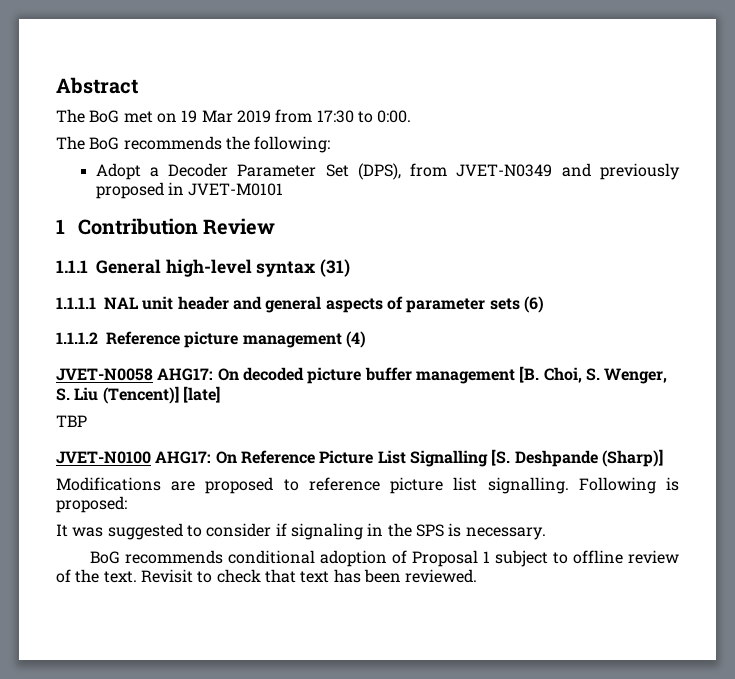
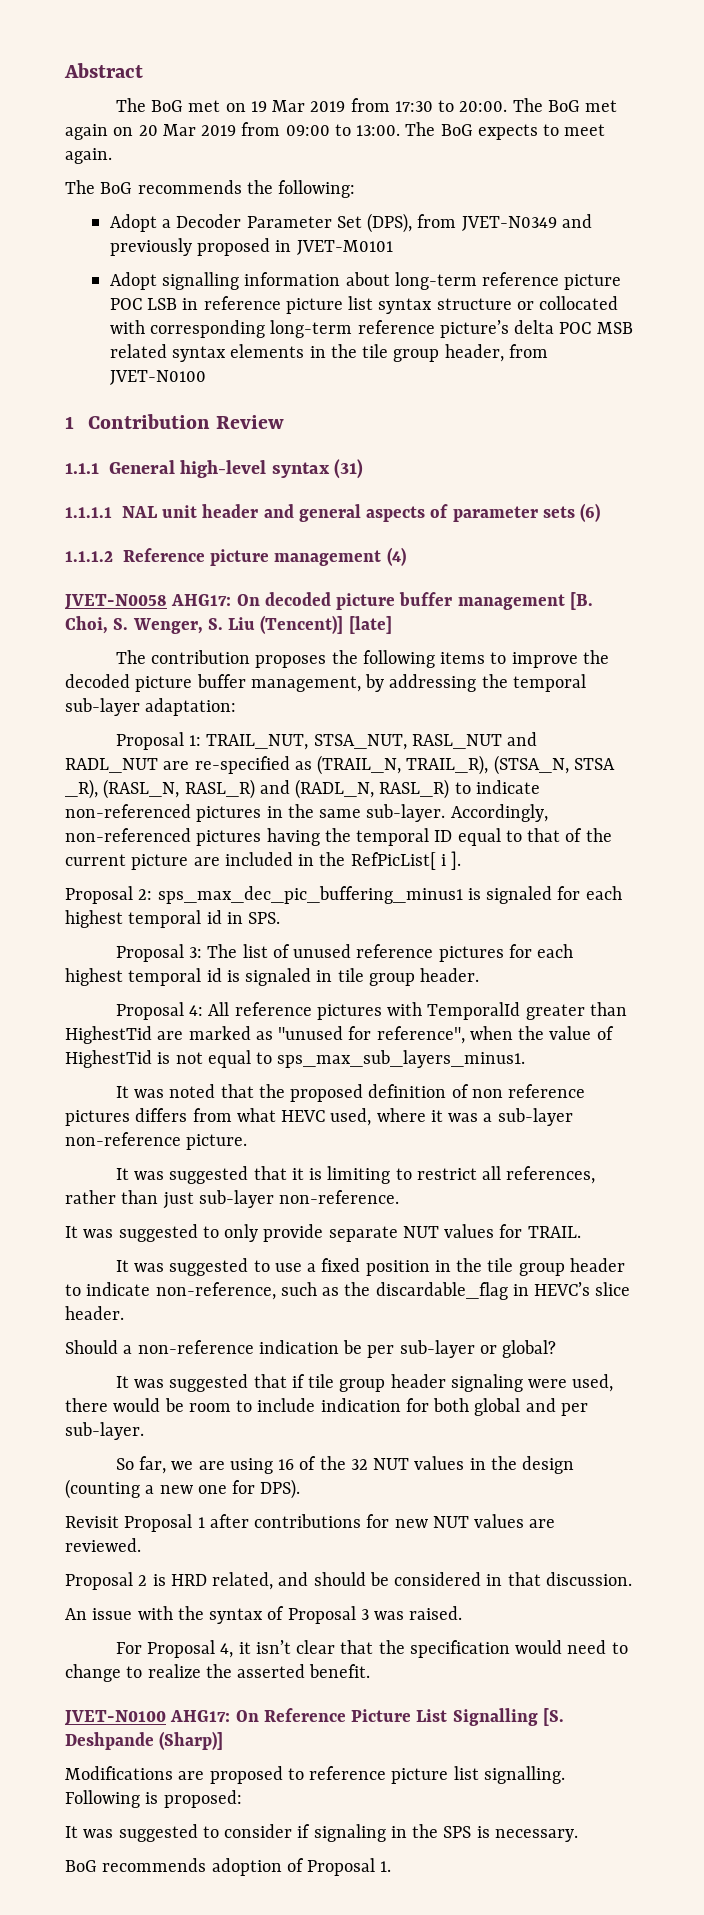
[377,110,412,123] 0:00. -> [459,98,618,112] [65,122,606,140] [65,148,112,164] 20:00. The BoG met again on 20 Mar 2019 from 09:00 to 13:00. The BoG expects to meet again.
(284, 189) none -> [109,272,622,290] [109,296,619,314] [109,320,633,338] [109,344,548,362] [109,370,206,385] // Adopt signalling information about long-term reference picture POC LSB in reference picture list syntax structure or collocated with corresponding long-term reference picture’s delta POC MSB related syntax elements in the tile group header, from JVET-N0100
[56,415,87,427] TBP -> [115,650,609,668] [65,674,586,692] [65,698,237,716] [115,732,538,750] [65,755,615,775] [65,779,540,799] [65,804,548,822] [65,828,612,846] [65,851,462,870] [65,886,622,904] [65,910,281,928] [115,944,574,962] [65,968,480,986] [115,1002,627,1020] [65,1026,614,1044] [65,1050,526,1068] [115,1084,586,1102] [65,1108,573,1126] [65,1132,248,1150] [115,1166,596,1184] [65,1190,400,1209] [65,1224,581,1242] [115,1258,625,1276] [65,1282,631,1300] [65,1306,124,1320] [65,1340,557,1358] [115,1374,614,1392] [65,1398,588,1416] [65,1422,144,1440] [115,1456,575,1474] [65,1479,301,1499] [65,1514,556,1532] [65,1538,141,1552] [65,1572,632,1590] [65,1606,463,1624] [115,1640,628,1658] [65,1664,371,1682] The contribution proposes the following items to improve the decoded picture buffer management, by addressing the temporal sub-layer adaptation: // Proposal 1: TRAIL_NUT, STSA_NUT, RASL_NUT and RADL_NUT are re-specified as (TRAIL_N, TRAIL_R), (STSA_N, STSA _R), (RASL_N, RASL_R) and (RADL_N, RASL_R) to indicate non-referenced pictures in the same sub-layer. Accordingly, non-referenced pictures having the temporal ID equal to that of the current picture are included in the RefPicList[ i ]. // Proposal 2: sps_max_dec_pic_buffering_minus1 is signaled for each highest temporal id in SPS. // Proposal 3: The list of unused reference pictures for each highest temporal id is signaled in tile group header. // Proposal 4: All reference pictures with TemporalId greater than HighestTid are marked as "unused for reference", when the value of HighestTid is not equal to sps_max_sub_layers_minus1. // It was noted that the proposed definition of non reference pictures differs from what HEVC used, where it was a sub-layer non-reference picture. // It was suggested that it is limiting to restrict all references, rather than just sub-layer non-reference. // It was suggested to only provide separate NUT values for TRAIL. // It was suggested to use a fixed position in the tile group header to indicate non-reference, such as the discardable_flag in HEVC’s slice header. // Should a non-reference indication be per sub-layer or global? // It was suggested that if tile group header signaling were used, there would be room to include indication for both global and per sub-layer. // So far, we are using 16 of the 32 NUT values in the design (counting a new one for DPS). // Revisit Proposal 1 after contributions for new NUT values are reviewed. // Proposal 2 is HRD related, and should be considered in that discussion. // An issue with the syntax of Proposal 3 was raised. // For Proposal 4, it isn’t clear that the specification would need to change to realize the asserted benefit.
[227,550,315,564] conditional -> (207, 1865) none
[482,550,679,567] [56,569,478,583] 1 subject to offline review of the text. Revisit to check that text has been reviewed. -> [380,1861,392,1872] 1.

